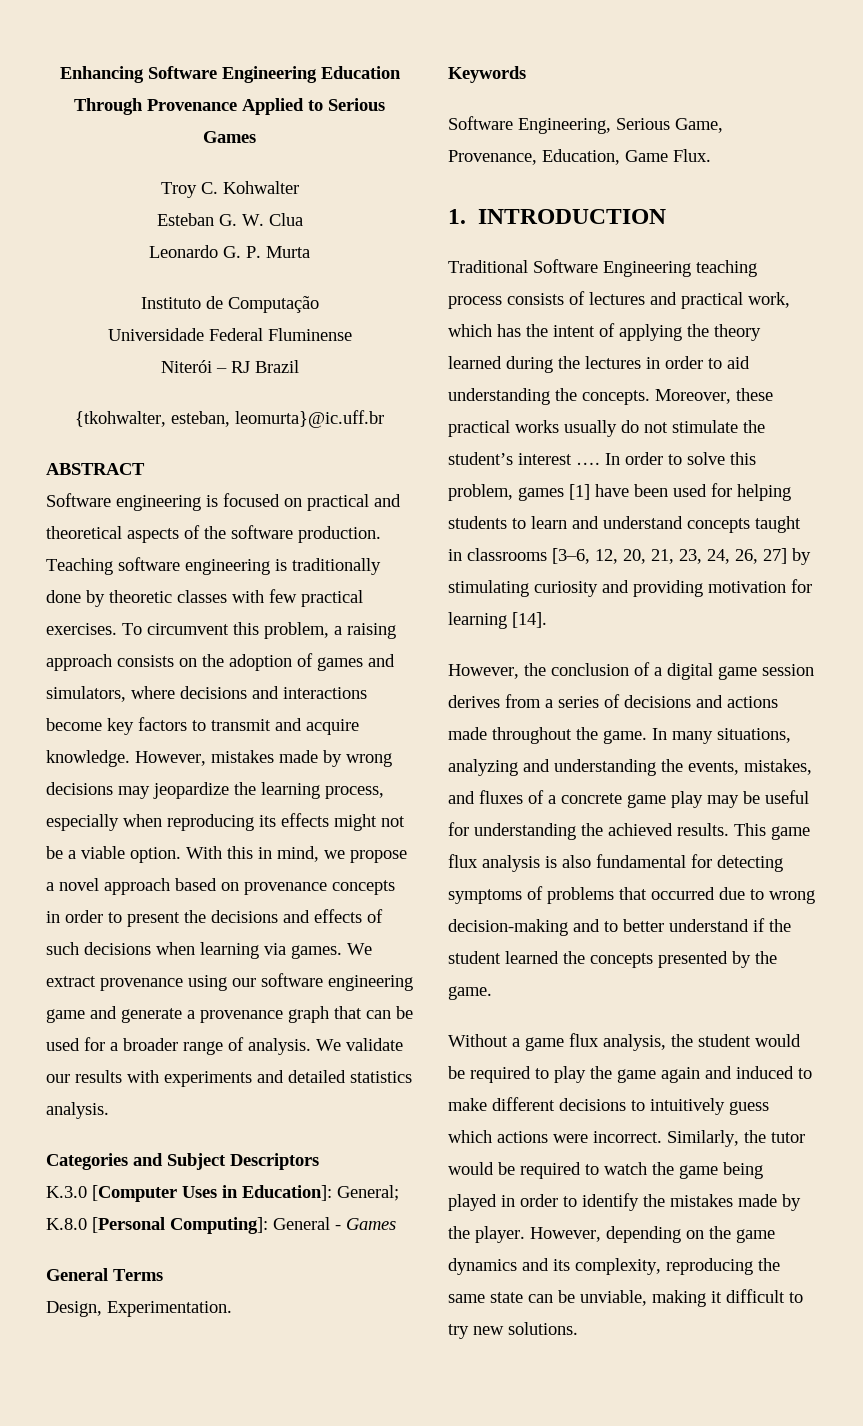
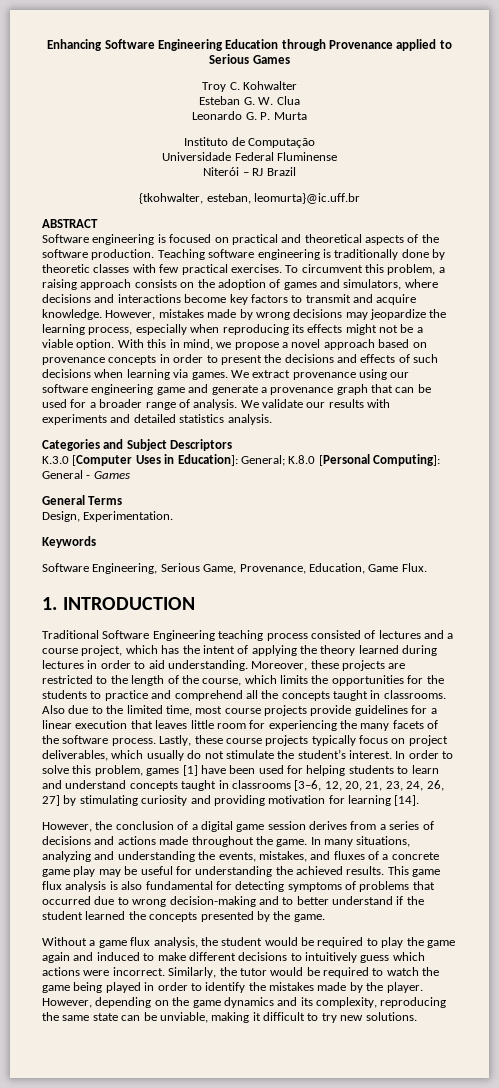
[74,98,304,115] Through Provenance Applied -> [281,39,437,51] through Provenance applied
[507,293,564,305] consists -> [310,630,361,639] consisted
[681,292,790,309] practical work, -> [447,633,454,639] [42,645,123,656] a course project,
[558,356,580,369] the -> (438, 650) none
[448,388,773,405] [448,420,559,437] understanding the concepts. Moreover, these practical works -> [167,660,406,671] [42,675,444,686] [42,690,446,701] [42,705,437,716] [42,720,439,731] [42,735,448,746] [42,750,144,761] understanding. Moreover, these projects are restricted to the length of the course, which limits the opportunities for the students to practice and comprehend all the concepts taught in classrooms. Also due to the limited time, most course projects provide guidelines for a linear execution that leaves little room for experiencing the many facets of the software process. Lastly, these course projects typically focus on project deliverables, which
[518,453,600,465] interest …. -> [349,750,392,759] interest.

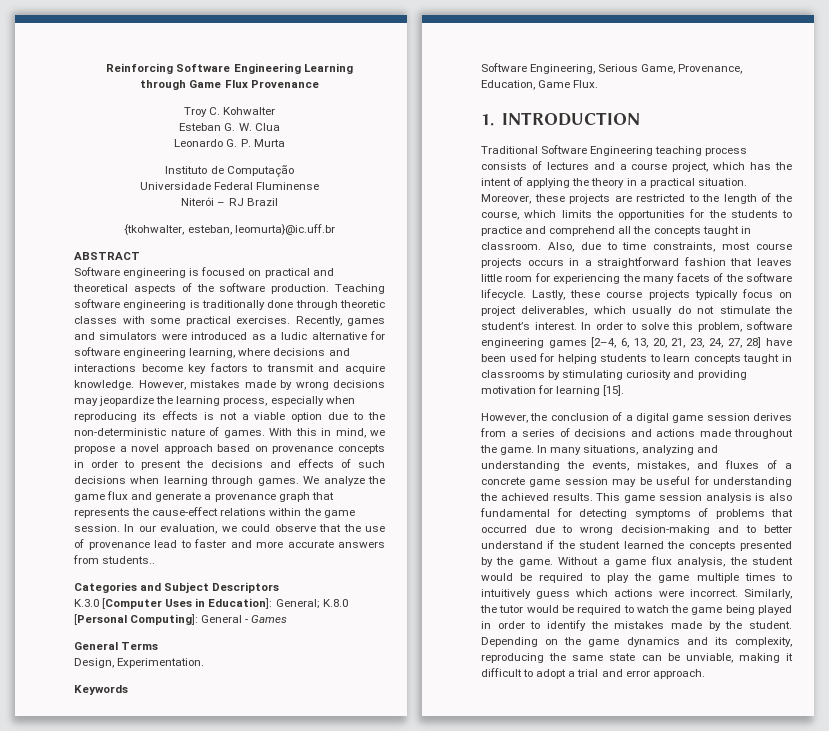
[47,39,452,51] [209,54,290,64] Enhancing Software Engineering Education through Provenance applied to Serious Games -> [106,63,353,74] [140,80,319,90] Reinforcing Software Engineering Learning // through Game Flux Provenance
[432,249,445,260] by -> [295,300,338,310] through
[159,264,180,273] few -> [150,318,180,324] some
[285,264,445,275] [42,279,402,290] To circumvent this problem, a raising approach consists on the adoption of games and simulators, -> [295,316,385,326] [74,331,385,340] [74,347,236,358] Recently, games and simulators were introduced as a ludic alternative for software engineering learning,
[345,324,423,335] [42,339,115,350] might not be a viable option. -> [203,412,385,422] [74,427,265,438] is not a viable option due to the non-deterministic nature of games.
[173,369,189,378] via -> [211,476,254,486] through
[252,369,410,380] [42,384,185,395] extract provenance using our software engineering game -> [323,476,385,486] [74,491,129,502] analyze the game flux
[395,384,431,393] [42,399,391,410] [42,414,272,425] can be used for a broader range of analysis. We validate our results with experiments and detailed statistics analysis. -> [74,507,355,518] [74,524,386,534] [74,539,385,550] [73,555,156,564] represents the cause-effect relations within the game session. In our evaluation, we could observe that the use of provenance lead to faster and more accurate answers from students..
[310,630,361,639] consisted -> [481,162,527,170] consists
[358,645,438,656] [42,660,248,671] learned during lectures in order to aid understanding. -> [626,178,747,188] in a practical situation.
[383,690,446,699] [42,705,437,716] [42,720,128,729] classrooms. Also due to the limited time, most course projects provide guidelines for a linear execution -> [481,242,792,252] [481,257,726,268] classroom. Also, due to time constraints, most course projects occurs in a straightforward fashion
[111,738,156,746] process. -> [481,289,526,300] lifecycle.
[146,765,198,776] games [1] -> [746,321,792,330] [481,337,762,348] software engineering games [2–4, 6, 13, 20, 21, 23, 24, 27, 28]
[42,780,127,789] and understand -> (691, 358) none
[294,780,444,791] [42,795,60,806] [3–6, 12, 20, 21, 23, 24, 26, 27] -> (545, 374) none
[394,795,420,806] [14]. -> [603,385,625,396] [15].
[73,866,96,877] play -> [564,477,608,485] session
[42,881,62,890] flux -> [658,493,702,501] session
(325, 918) // -> (553, 563) none
[42,952,288,963] again and induced to make different decisions -> [696,573,776,583] multiple times
[386,982,423,993] [42,997,152,1008] player. However, depending -> [749,621,792,629] [481,637,538,647] student. Depending
[321,1012,417,1023] try new solutions. -> [536,669,705,679] adopt a trial and error approach.

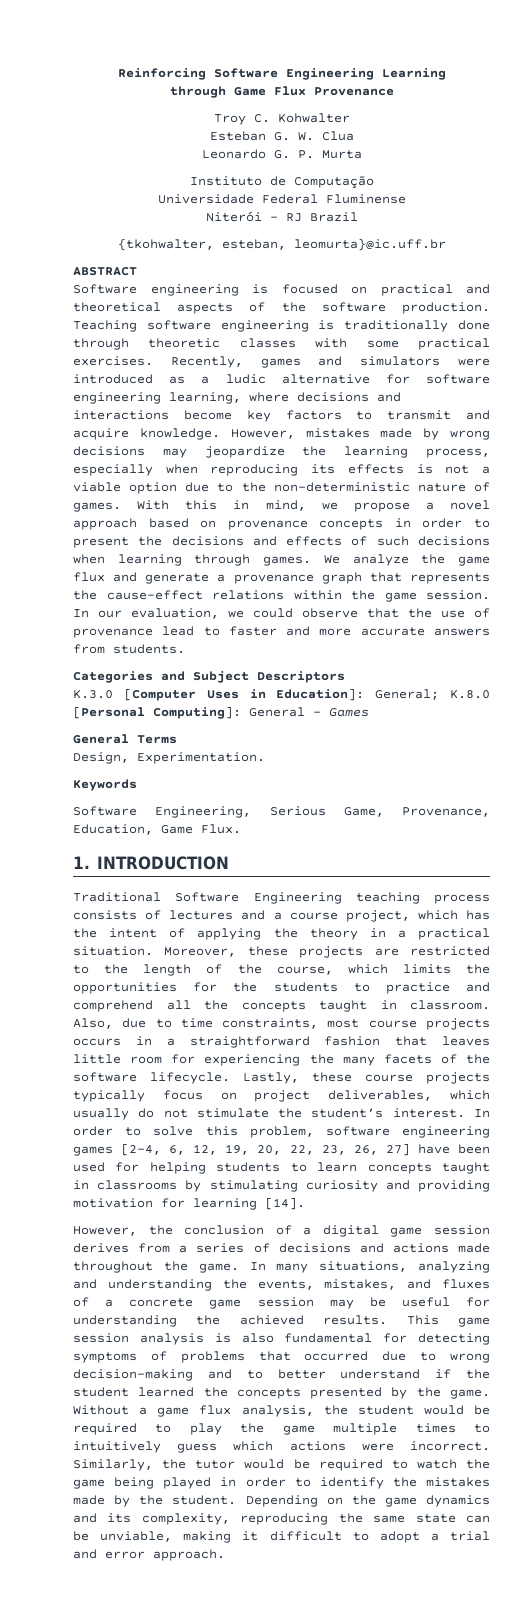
[102,556,156,564] students.. -> [113,644,185,654] students.
[633,337,762,348] 13, 20, 21, 23, 24, 27, 28] -> [193,1143,410,1156] 12, 19, 20, 22, 23, 26, 27]
[603,385,625,396] [15]. -> [265,1197,305,1210] [14].

